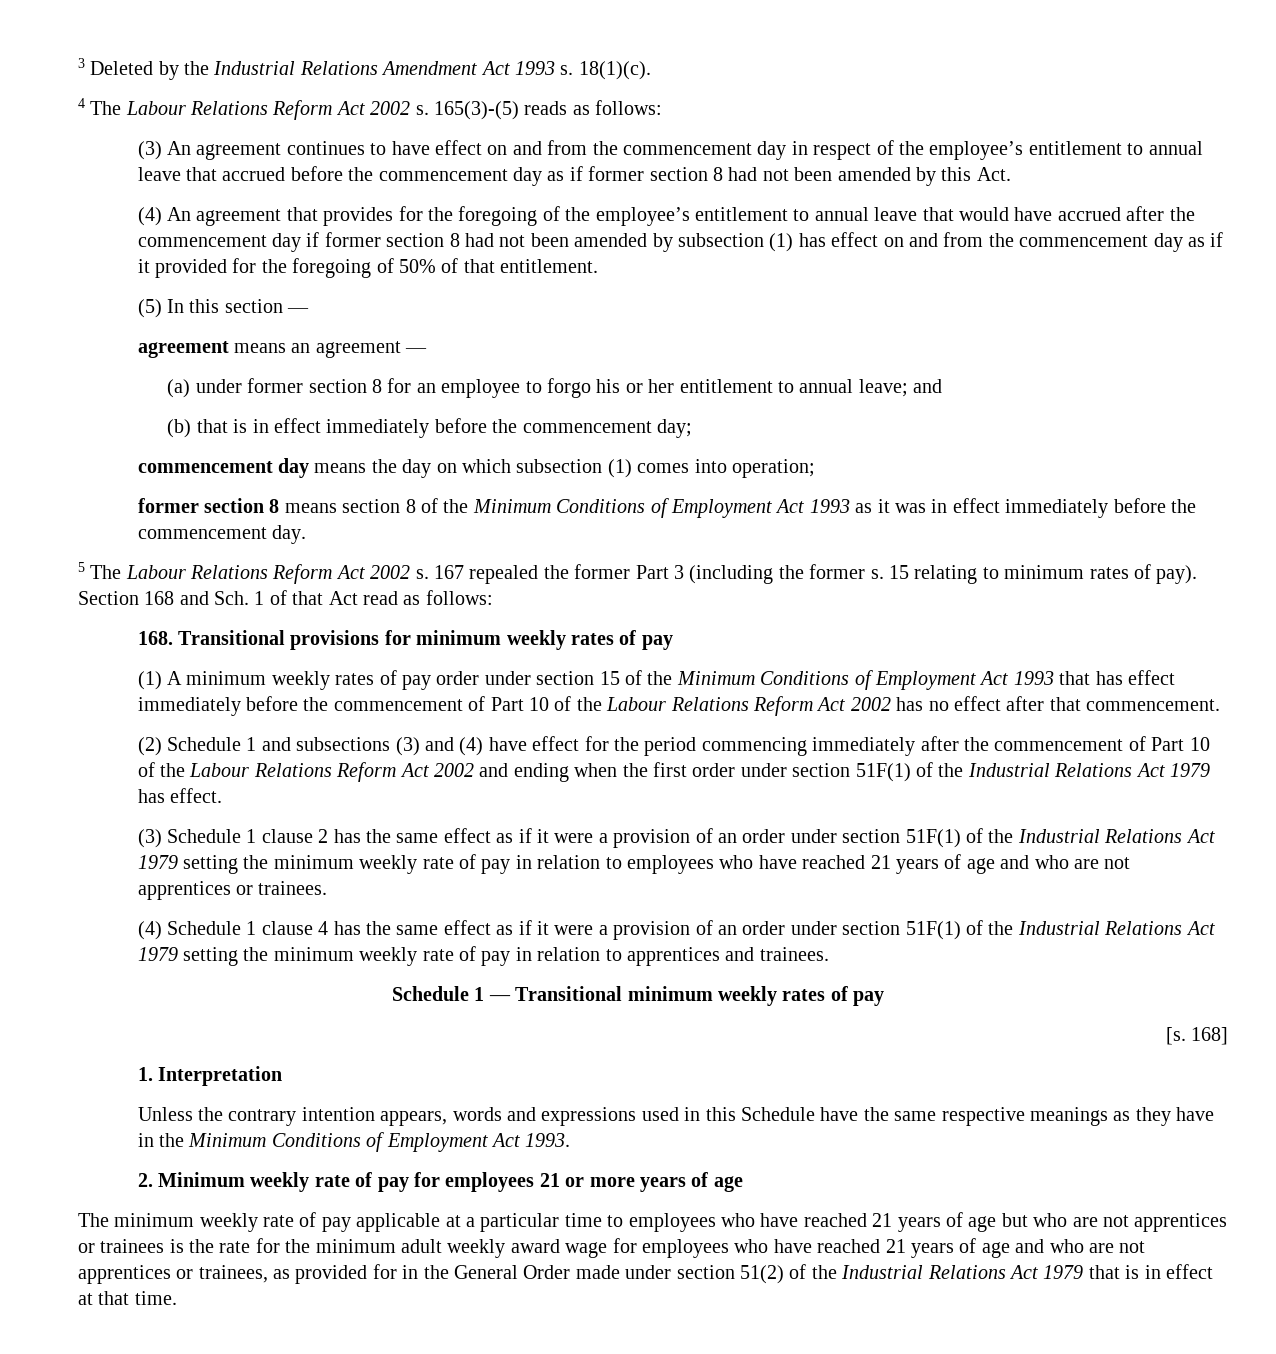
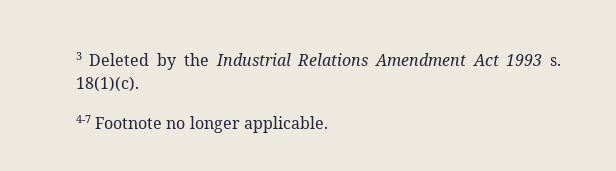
[77,98,663,120] [137,140,1203,160] [137,166,1011,186] [137,206,1195,226] [137,232,1224,252] [137,258,599,278] [137,299,310,318] [137,341,428,358] [167,378,943,398] [167,418,693,438] [137,458,815,478] [137,498,1196,518] [137,525,306,544] [77,562,1198,584] [77,590,493,605] [137,630,673,650] [137,670,1175,690] [137,696,1221,716] [137,736,1210,756] [137,762,1210,782] [137,788,222,803] [137,828,1215,848] [137,854,1131,874] [137,881,328,900] [137,920,1215,940] [137,946,829,966] [391,986,885,1006] [1165,1027,1228,1045] [137,1066,282,1086] [137,1107,1215,1126] [137,1132,571,1152] [137,1172,743,1192] [77,1212,1228,1232] [77,1238,1146,1258] [77,1264,1214,1284] [77,1291,177,1305] 4 The Labour Relations Reform Act 2002 s. 165(3)-(5) reads as follows: // (3) An agreement continues to have effect on and from the commencement day in respect of the employee’s entitlement to annual leave that accrued before the commencement day as if former section 8 had not been amended by this Act. // (4) An agreement that provides for the foregoing of the employee’s entitlement to annual leave that would have accrued after the commencement day if former section 8 had not been amended by subsection (1) has effect on and from the commencement day as if it provided for the foregoing of 50% of that entitlement. // (5) In this section — // agreement means an agreement — // (a) under former section 8 for an employee to forgo his or her entitlement to annual leave; and // (b) that is in effect immediately before the commencement day; // commencement day means the day on which subsection (1) comes into operation; // former section 8 means section 8 of the Minimum Conditions of Employment Act 1993 as it was in effect immediately before the commencement day. // 5 The Labour Relations Reform Act 2002 s. 167 repealed the former Part 3 (including the former s. 15 relating to minimum rates of pay). Section 168 and Sch. 1 of that Act read as follows: // 168. Transitional provisions for minimum weekly rates of pay // (1) A minimum weekly rates of pay order under section 15 of the Minimum Conditions of Employment Act 1993 that has effect immediately before the commencement of Part 10 of the Labour Relations Reform Act 2002 has no effect after that commencement. // (2) Schedule 1 and subsections (3) and (4) have effect for the period commencing immediately after the commencement of Part 10 of the Labour Relations Reform Act 2002 and ending when the first order under section 51F(1) of the Industrial Relations Act 1979 has effect. // (3) Schedule 1 clause 2 has the same effect as if it were a provision of an order under section 51F(1) of the Industrial Relations Act 1979 setting the minimum weekly rate of pay in relation to employees who have reached 21 years of age and who are not apprentices or trainees. // (4) Schedule 1 clause 4 has the same effect as if it were a provision of an order under section 51F(1) of the Industrial Relations Act 1979 setting the minimum weekly rate of pay in relation to apprentices and trainees. // Schedule 1 — Transitional minimum weekly rates of pay // [s. 168] // 1. Interpretation // Unless the contrary intention appears, words and expressions used in this Schedule have the same respective meanings as they have in the Minimum Conditions of Employment Act 1993. // 2. Minimum weekly rate of pay for employees 21 or more years of age // The minimum weekly rate of pay applicable at a particular time to employees who have reached 21 years of age but who are not apprentices or trainees is the rate for the minimum adult weekly award wage for employees who have reached 21 years of age and who are not apprentices or trainees, as provided for in the General Order made under section 51(2) of the Industrial Relations Act 1979 that is in effect at that time. -> [75,115,329,133] 4-7 Footnote no longer applicable.

